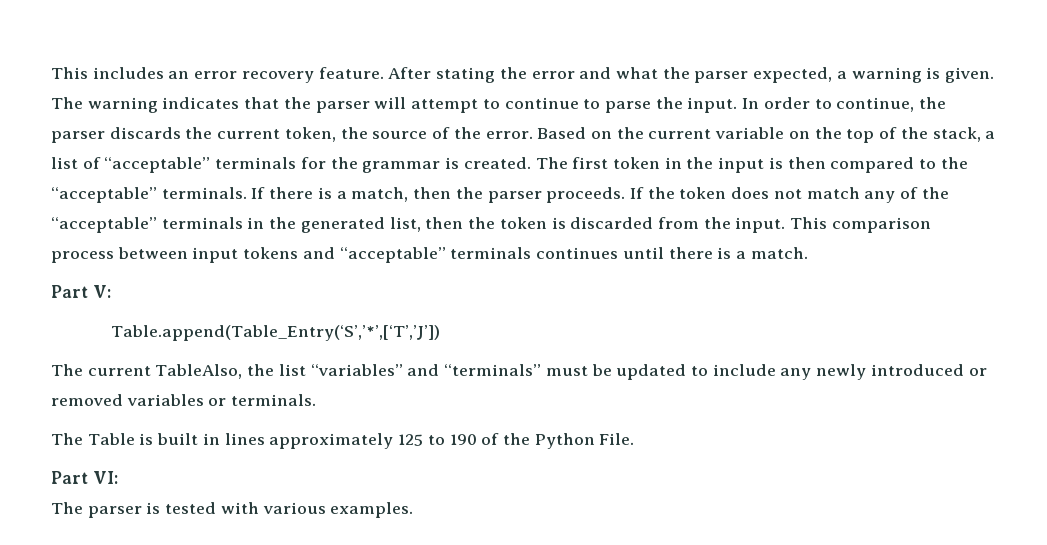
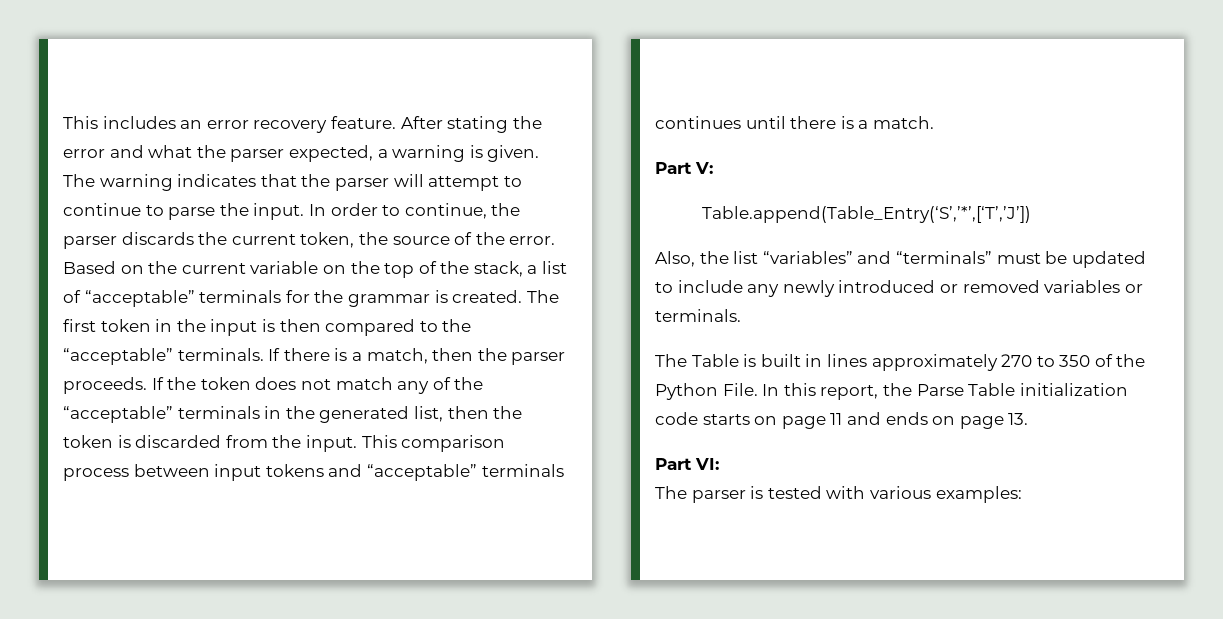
[51,364,243,379] The current TableAlso, -> [655,251,695,267] Also,
[398,434,477,446] 125 to 190 -> [1001,354,1091,367] 270 to 350
(635, 439) none -> [762,383,1128,400] [655,412,1029,429] In this report, the Parse Table initialization code starts on page 11 and ends on page 13.
[330,502,414,518] examples. -> [935,486,1022,503] examples:

